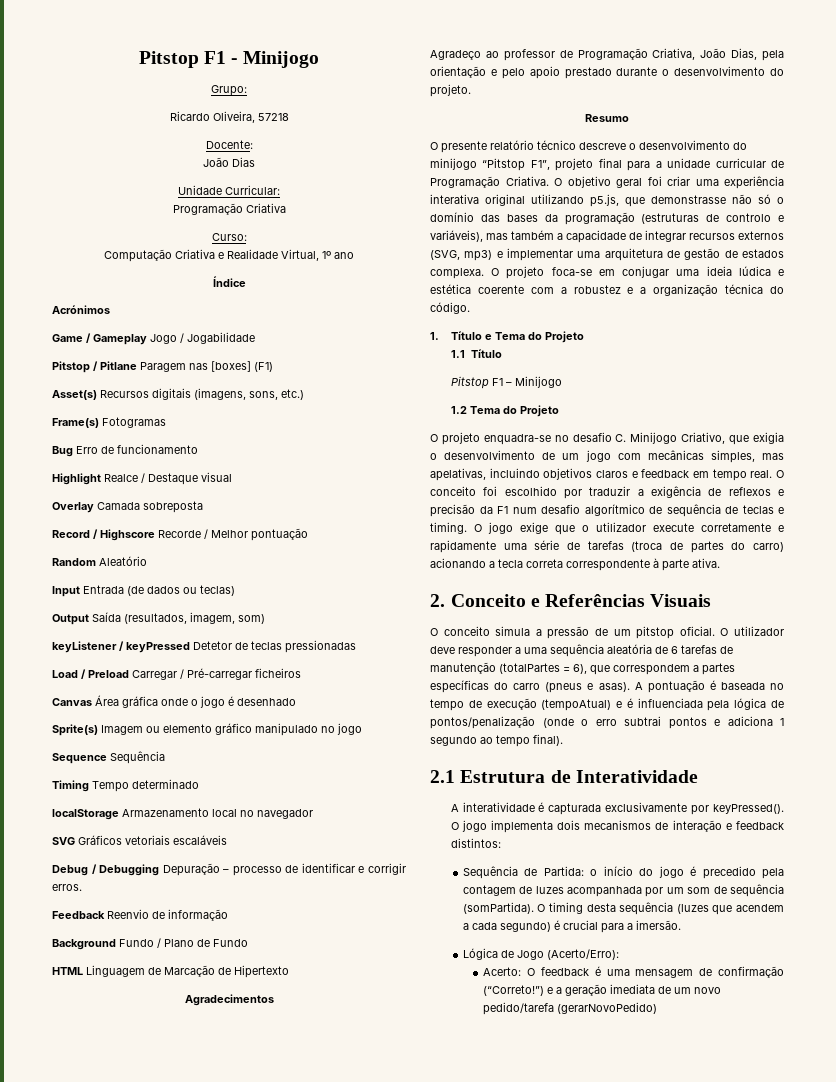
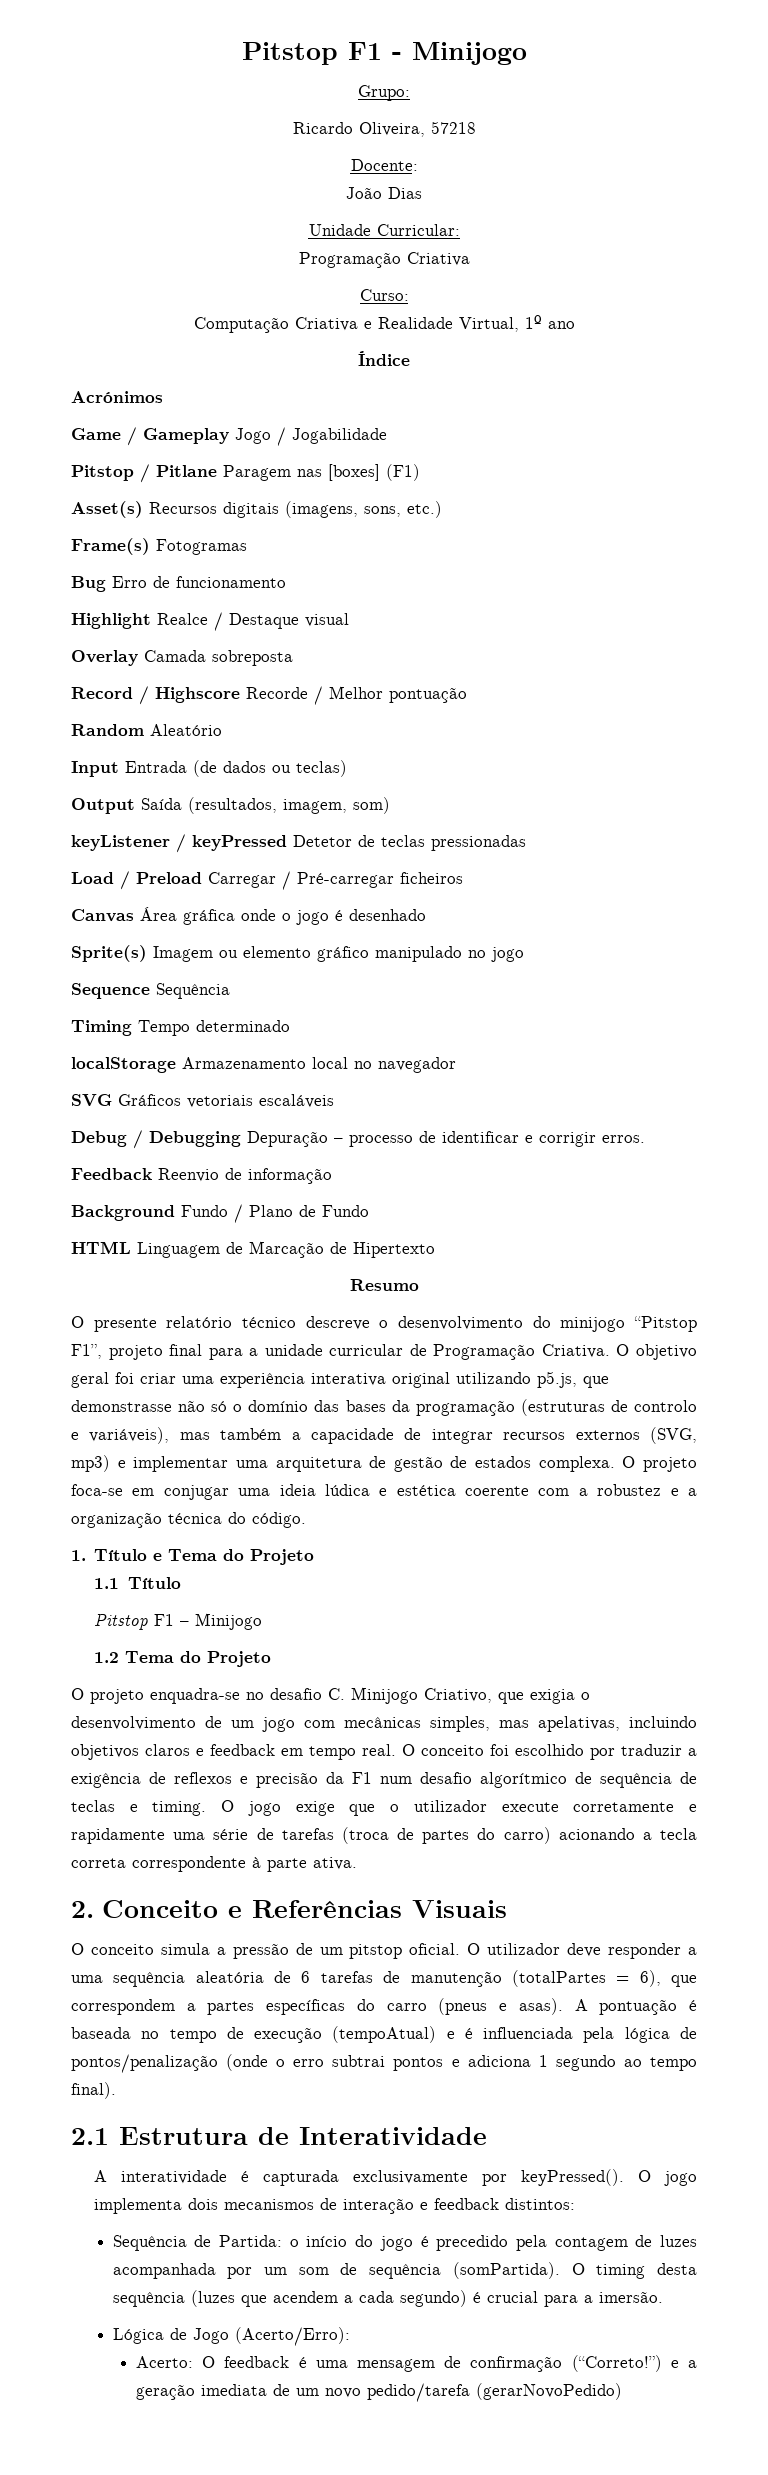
[184,994,274,1006] [430,48,784,61] [430,66,784,79] [430,84,471,97] // Agradecimentos // Agradeço ao professor de Programação Criativa, João Dias, pela orientação e pelo apoio prestado durante o desenvolvimento do projeto. -> (435, 1250) none

